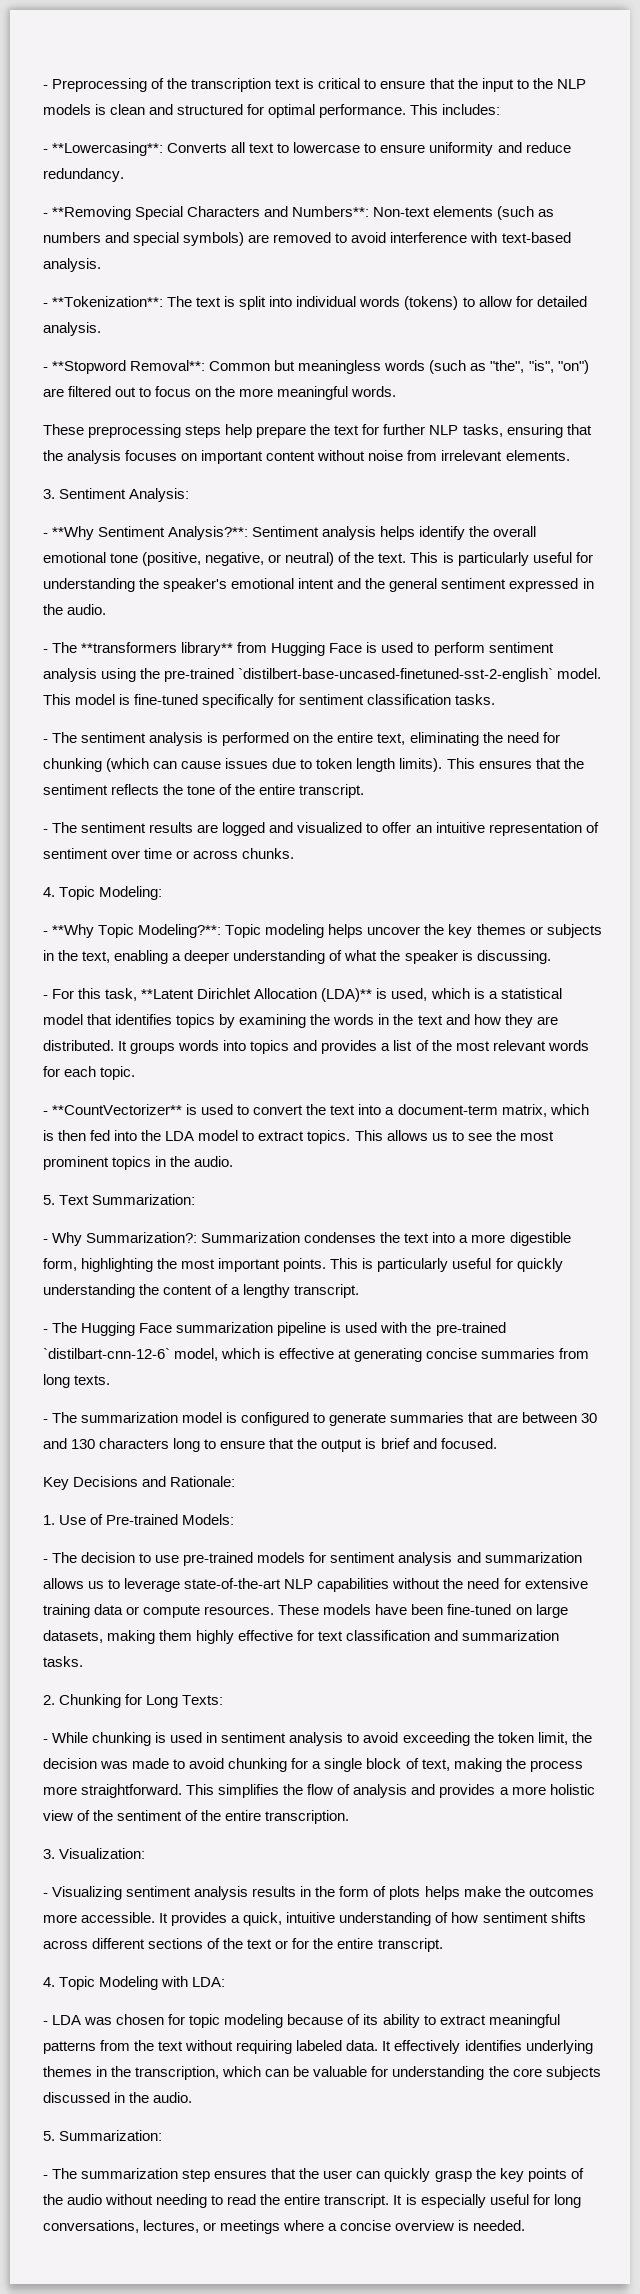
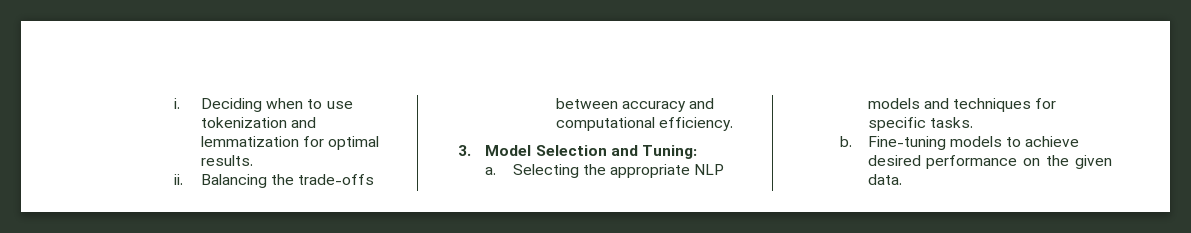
[43,78,586,92] [43,104,501,118] [43,142,571,156] [43,168,124,182] [43,206,555,220] [43,232,571,246] [43,258,101,272] [43,296,587,310] [43,322,101,336] [43,360,589,374] [43,386,397,400] [43,424,592,438] [43,450,570,464] [43,488,190,502] [43,526,537,540] [43,552,593,566] [43,578,594,592] [43,604,107,615] [43,642,554,656] [43,668,602,682] [43,694,496,708] [43,732,560,746] [43,758,584,772] [43,784,365,798] [43,822,599,836] [43,848,295,859] [43,886,163,900] [43,924,602,938] [43,950,551,964] [43,988,562,1002] [43,1014,558,1028] [43,1040,589,1054] [43,1066,136,1080] [43,1104,589,1117] [43,1130,554,1144] [43,1156,234,1170] [43,1194,196,1205] [43,1232,571,1246] [43,1258,563,1272] [43,1284,360,1298] [43,1322,506,1336] [43,1348,590,1362] [43,1374,111,1388] [43,1412,597,1426] [43,1438,497,1452] [43,1476,236,1490] [43,1514,235,1525] [43,1552,582,1566] [43,1578,588,1592] [43,1604,568,1618] [43,1630,560,1644] [43,1656,83,1667] [43,1694,224,1708] [43,1732,592,1746] [43,1758,583,1772] [43,1784,595,1798] [43,1810,350,1824] [43,1848,146,1859] [43,1886,594,1900] [43,1912,586,1926] [43,1938,443,1952] [43,1976,226,1990] [43,2014,560,2028] [43,2040,593,2054] [43,2066,601,2080] [43,2092,193,2103] [43,2130,163,2141] [43,2168,584,2182] [43,2194,581,2208] [43,2220,526,2234] - Preprocessing of the transcription text is critical to ensure that the input to the NLP models is clean and structured for optimal performance. This includes: // - **Lowercasing**: Converts all text to lowercase to ensure uniformity and reduce redundancy. // - **Removing Special Characters and Numbers**: Non-text elements (such as numbers and special symbols) are removed to avoid interference with text-based analysis. // - **Tokenization**: The text is split into individual words (tokens) to allow for detailed analysis. // - **Stopword Removal**: Common but meaningless words (such as "the", "is", "on") are filtered out to focus on the more meaningful words. // These preprocessing steps help prepare the text for further NLP tasks, ensuring that the analysis focuses on important content without noise from irrelevant elements. // 3. Sentiment Analysis: // - **Why Sentiment Analysis?**: Sentiment analysis helps identify the overall emotional tone (positive, negative, or neutral) of the text. This is particularly useful for understanding the speaker's emotional intent and the general sentiment expressed in the audio. // - The **transformers library** from Hugging Face is used to perform sentiment analysis using the pre-trained `distilbert-base-uncased-finetuned-sst-2-english` model. This model is fine-tuned specifically for sentiment classification tasks. // - The sentiment analysis is performed on the entire text, eliminating the need for chunking (which can cause issues due to token length limits). This ensures that the sentiment reflects the tone of the entire transcript. // - The sentiment results are logged and visualized to offer an intuitive representation of sentiment over time or across chunks. // 4. Topic Modeling: // - **Why Topic Modeling?**: Topic modeling helps uncover the key themes or subjects in the text, enabling a deeper understanding of what the speaker is discussing. // - For this task, **Latent Dirichlet Allocation (LDA)** is used, which is a statistical model that identifies topics by examining the words in the text and how they are distributed. It groups words into topics and provides a list of the most relevant words for each topic. // - **CountVectorizer** is used to convert the text into a document-term matrix, which is then fed into the LDA model to extract topics. This allows us to see the most prominent topics in the audio. // 5. Text Summarization: // - Why Summarization?: Summarization condenses the text into a more digestible form, highlighting the most important points. This is particularly useful for quickly understanding the content of a lengthy transcript. // - The Hugging Face summarization pipeline is used with the pre-trained `distilbart-cnn-12-6` model, which is effective at generating concise summaries from long texts. // - The summarization model is configured to generate summaries that are between 30 and 130 characters long to ensure that the output is brief and focused. // Key Decisions and Rationale: // 1. Use of Pre-trained Models: // - The decision to use pre-trained models for sentiment analysis and summarization allows us to leverage state-of-the-art NLP capabilities without the need for extensive training data or compute resources. These models have been fine-tuned on large datasets, making them highly effective for text classification and summarization tasks. // 2. Chunking for Long Texts: // - While chunking is used in sentiment analysis to avoid exceeding the token limit, the decision was made to avoid chunking for a single block of text, making the process more straightforward. This simplifies the flow of analysis and provides a more holistic view of the sentiment of the entire transcription. // 3. Visualization: // - Visualizing sentiment analysis results in the form of plots helps make the outcomes more accessible. It provides a quick, intuitive understanding of how sentiment shifts across different sections of the text or for the entire transcript. // 4. Topic Modeling with LDA: // - LDA was chosen for topic modeling because of its ability to extract meaningful patterns from the text without requiring labeled data. It effectively identifies underlying themes in the transcription, which can be valuable for understanding the core subjects discussed in the audio. // 5. Summarization: // - The summarization step ensures that the user can quickly grasp the key points of the audio without needing to read the entire transcript. It is especially useful for long conversations, lectures, or meetings where a concise overview is needed. -> [173,98,353,112] [200,117,317,128] [200,136,380,150] [200,155,253,166] [173,174,375,188] [555,98,715,112] [555,117,734,131] [458,145,697,159] [485,164,725,178] [867,98,1057,112] [867,117,973,131] [840,136,1080,150] [867,155,1112,169] [867,174,902,185] i. Deciding when to use tokenization and lemmatization for optimal results. // ii. Balancing the trade-offs between accuracy and computational efficiency. // 3. Model Selection and Tuning: // a. Selecting the appropriate NLP models and techniques for specific tasks. // b. Fine-tuning models to achieve desired performance on the given data.

